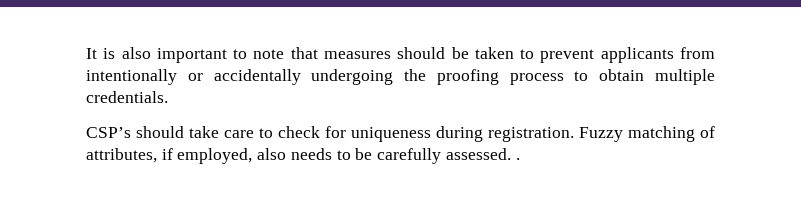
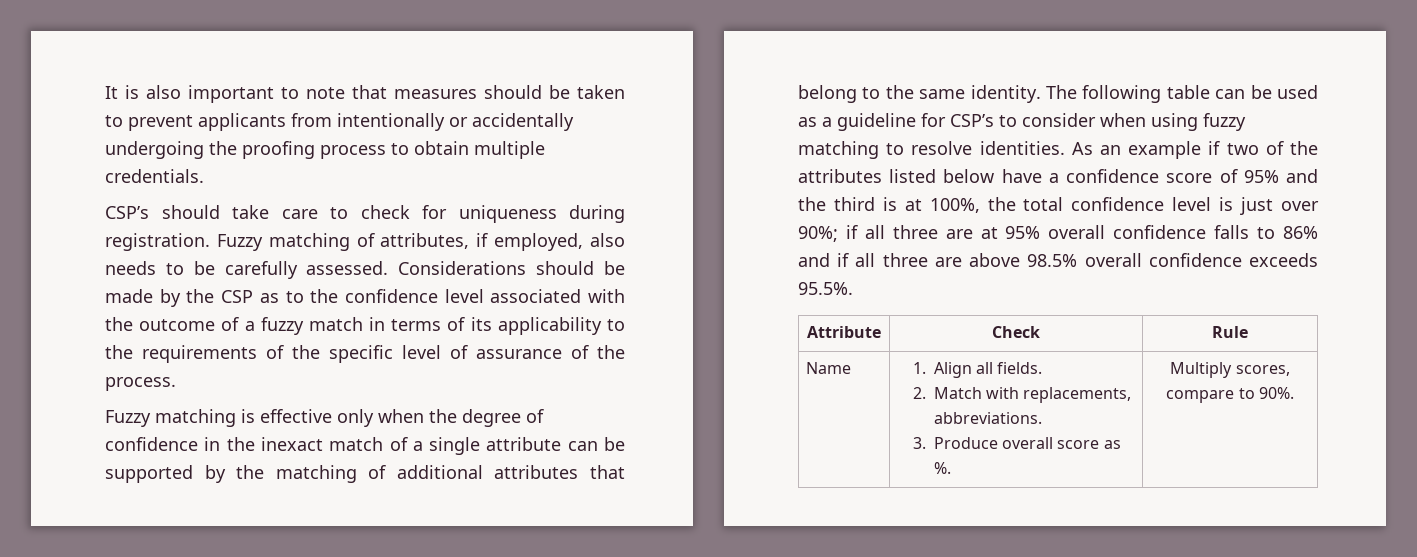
[515,158,520,160] . -> [398,261,625,275] [105,289,625,307] [105,317,625,335] [105,345,625,363] [105,377,176,391] [105,409,544,427] [105,437,626,455] [105,465,625,483] [798,85,1318,103] [798,113,1246,131] [798,141,1318,159] [798,169,1318,183] [798,197,1319,215] [798,225,1318,242] [798,253,1318,267] [798,282,853,295] [807,326,881,338] [992,326,1040,338] [1212,326,1248,338] [806,362,852,374] [912,362,1043,378] [912,387,1132,403] [933,412,1042,424] [912,437,1121,449] [933,462,951,474] [1170,362,1290,378] [1166,387,1294,403] Considerations should be made by the CSP as to the confidence level associated with the outcome of a fuzzy match in terms of its applicability to the requirements of the specific level of assurance of the process. // Fuzzy matching is effective only when the degree of confidence in the inexact match of a single attribute can be supported by the matching of additional attributes that belong to the same identity. The following table can be used as a guideline for CSP’s to consider when using fuzzy matching to resolve identities. As an example if two of the attributes listed below have a confidence score of 95% and the third is at 100%, the total confidence level is just over 90%; if all three are at 95% overall confidence falls to 86% and if all three are above 98.5% overall confidence exceeds 95.5%. // Attribute | Check | Rule // Name | 1. Align all fields. // 2. Match with replacements, abbreviations. // 3. Produce overall score as %. | Multiply scores, compare to 90%.

